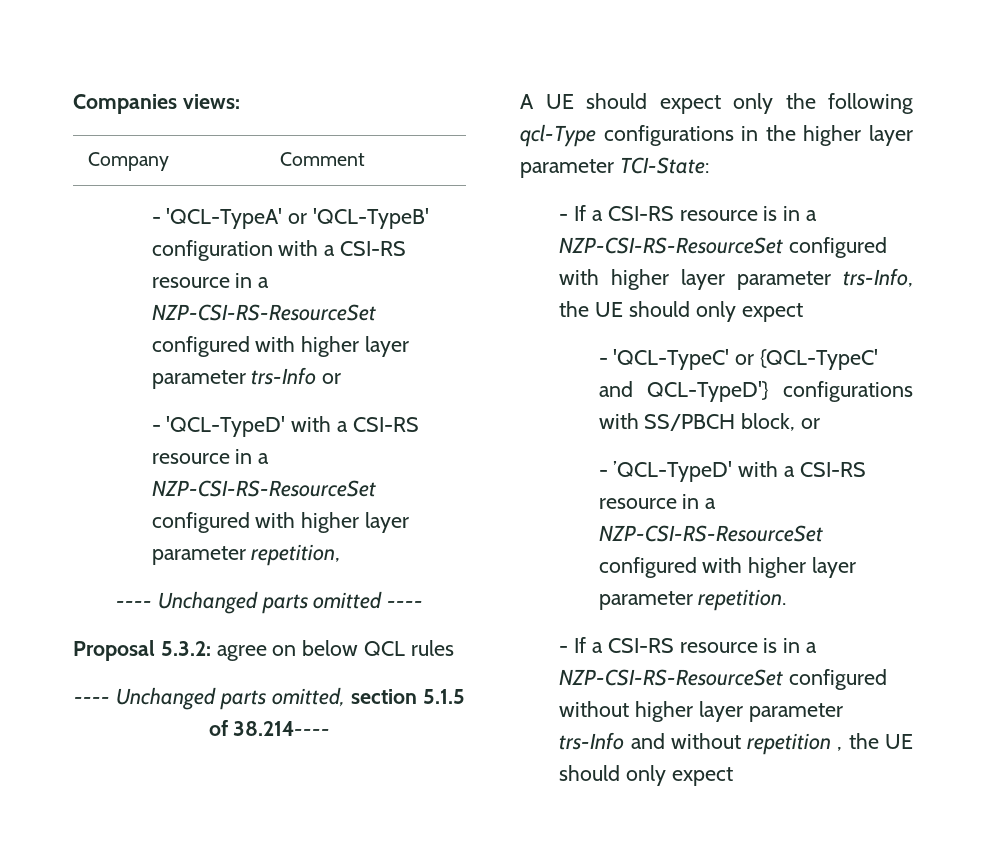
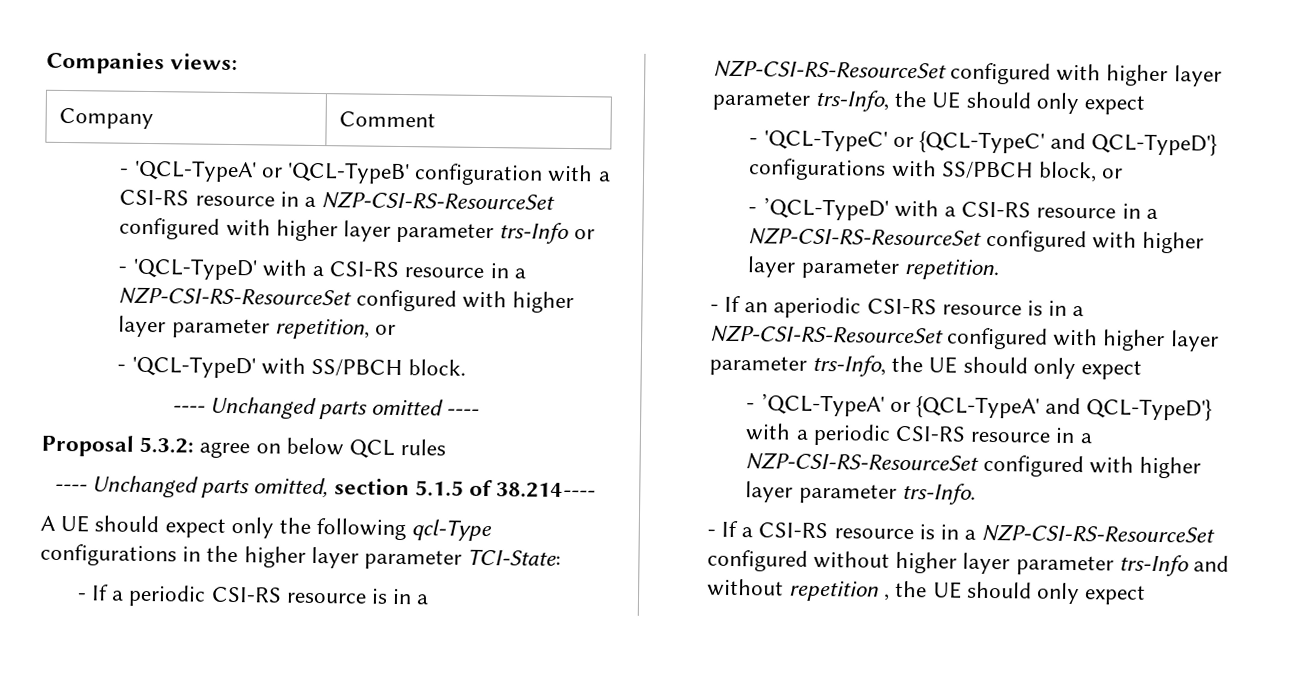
(341, 555) none -> [374,324,396,335] [117,355,467,379] or // - 'QCL-TypeD' with SS/PBCH block.
(603, 215) none -> [128,584,207,607] periodic
(787, 600) none -> [709,295,1085,319] [709,324,1219,352] [708,354,1142,380] [746,393,1214,421] [745,423,1092,446] [745,452,1201,479] [745,481,976,505] // - If an aperiodic CSI-RS resource is in a NZP-CSI-RS-ResourceSet configured with higher layer parameter trs-Info, the UE should only expect // - ’QCL-TypeA' or {QCL-TypeA' and QCL-TypeD'} with a periodic CSI-RS resource in a NZP-CSI-RS-ResourceSet configured with higher layer parameter trs-Info.

